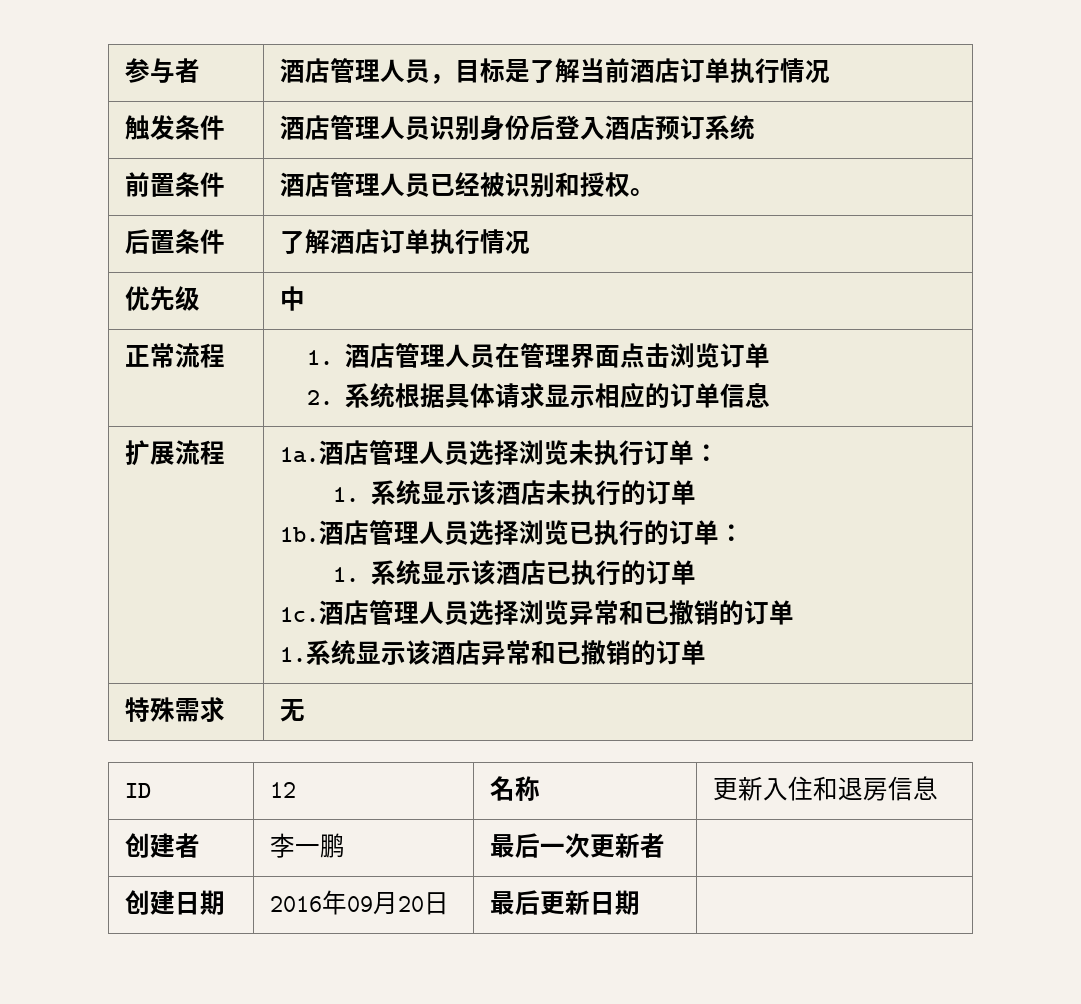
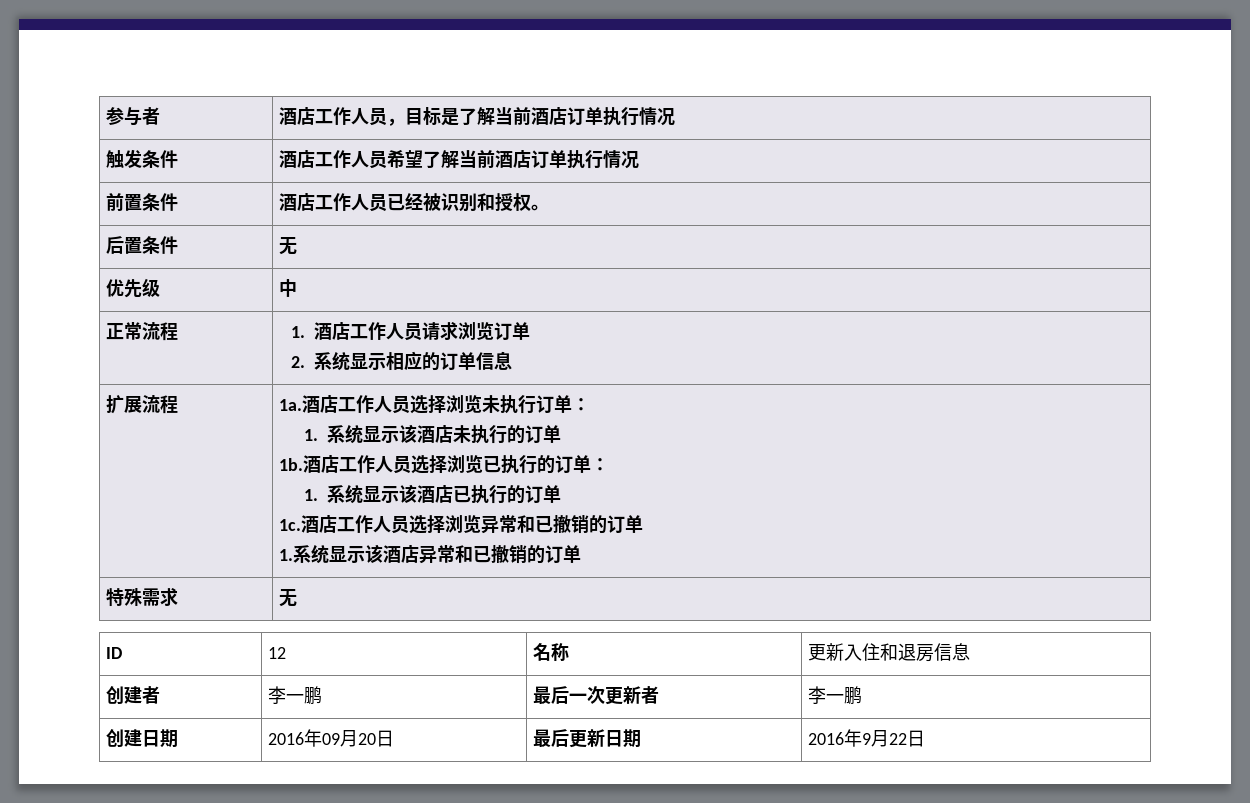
[330,58,381,83] 管理 -> [315,107,352,125] 工作
[330,115,756,141] 管理人员识别身份后登入酒店预订系统 -> [315,150,640,169] 工作人员希望了解当前酒店订单执行情况
[330,172,381,197] 管理 -> [315,193,352,211] 工作
[280,229,531,255] 了解酒店订单执行情况 -> [279,237,298,255] 无
[395,343,671,368] 管理人员在管理界面点击 -> [350,321,459,341] 工作人员请求
[395,383,546,409] 根据具体请求 -> (351, 361) none
[369,440,420,465] 管理 -> [338,395,375,413] 工作
[369,520,420,545] 管理 -> [339,455,376,473] 工作
[369,600,420,625] 管理 -> [337,515,374,533] 工作
(666, 845) none -> [808,686,863,705] 李一鹏
(641, 902) none -> [808,729,926,747] 2016年9月22日

